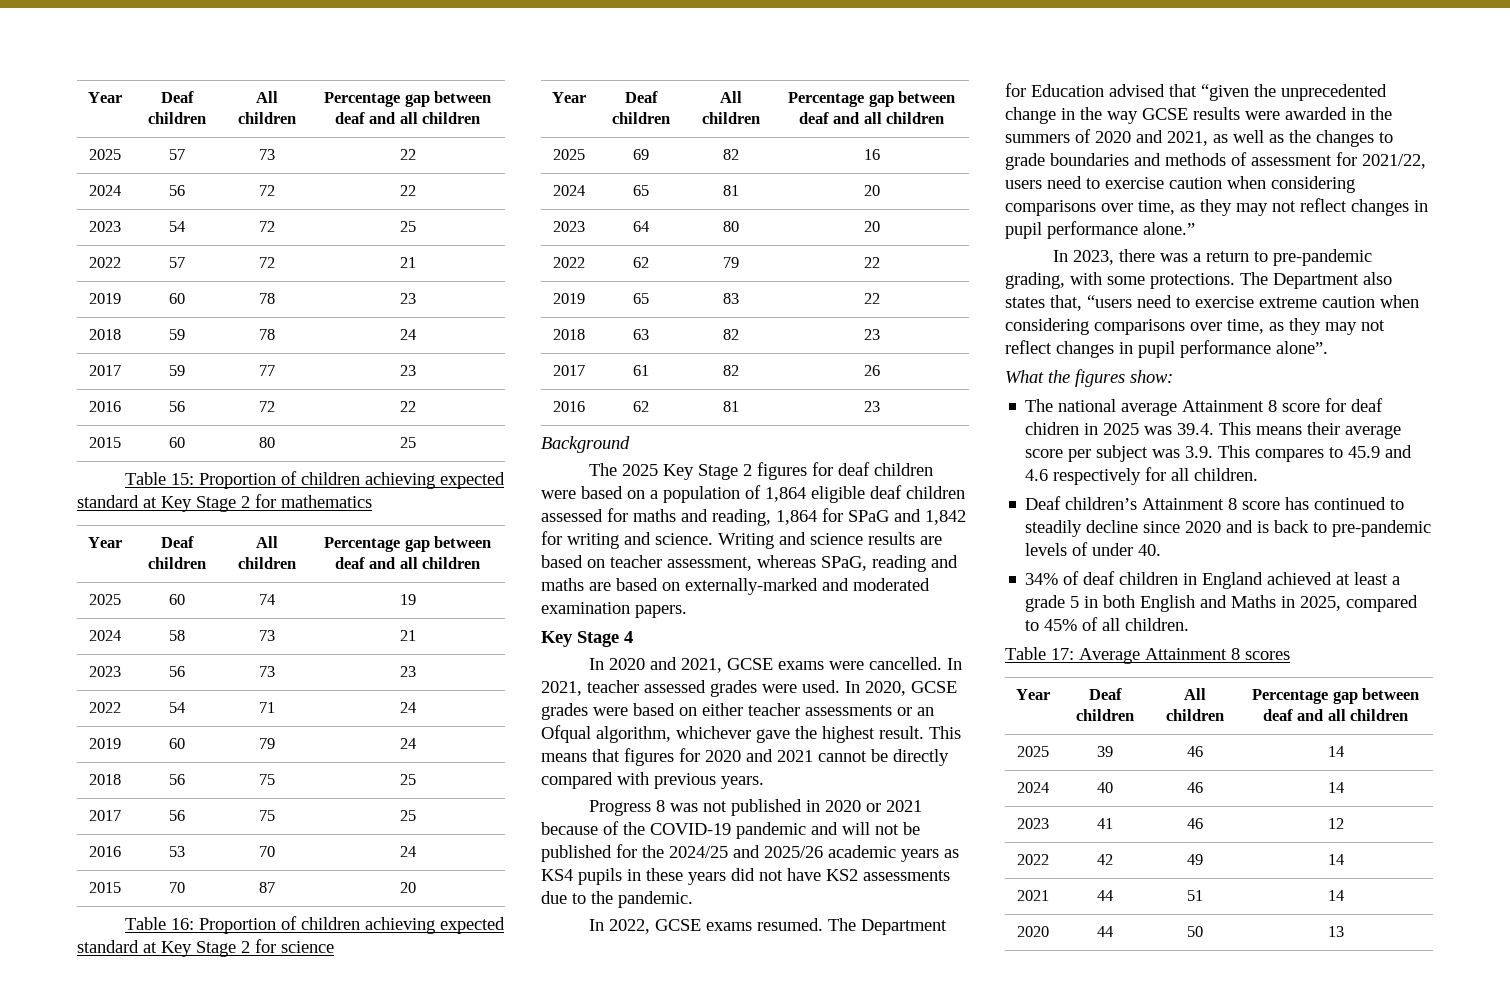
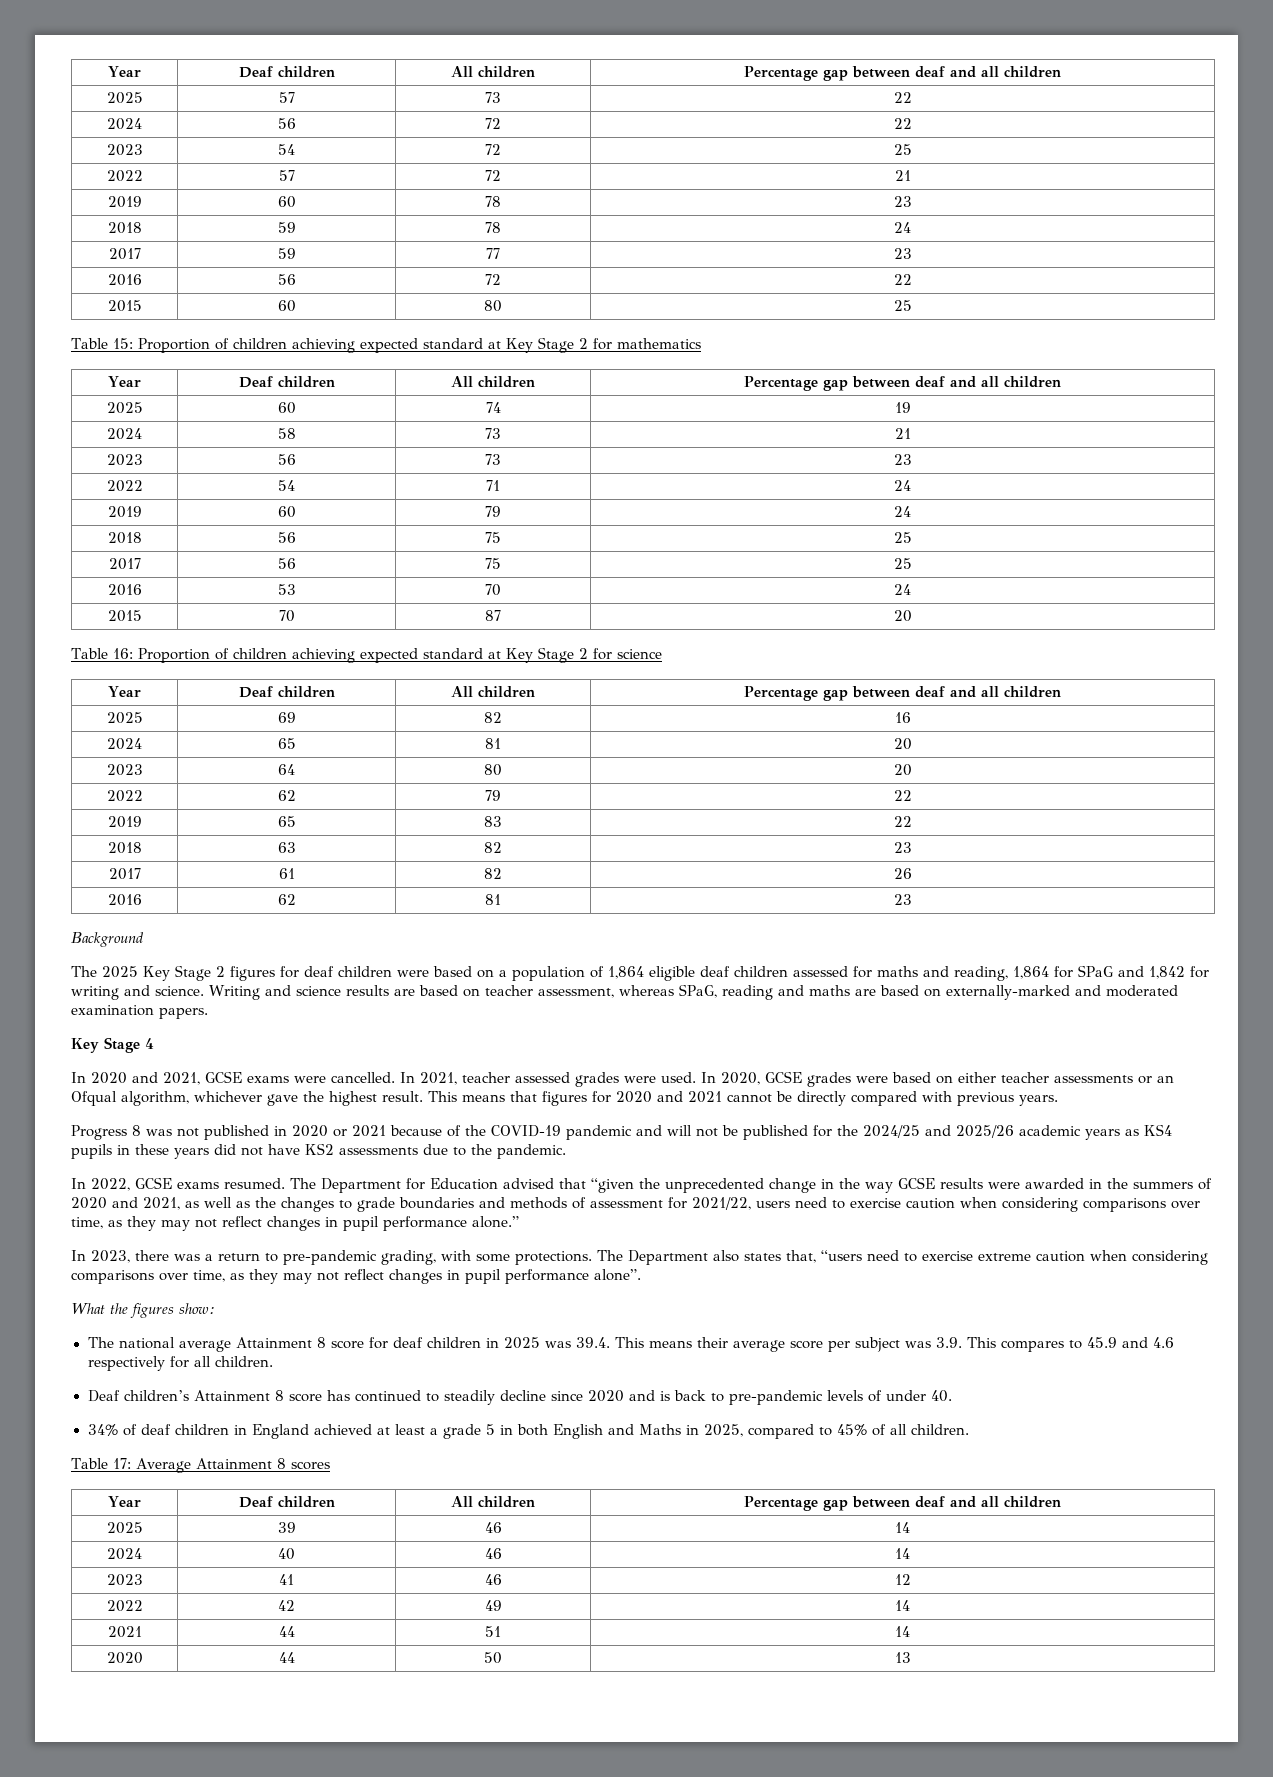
[1025,422,1080,435] chidren -> [426,1337,481,1348] children

